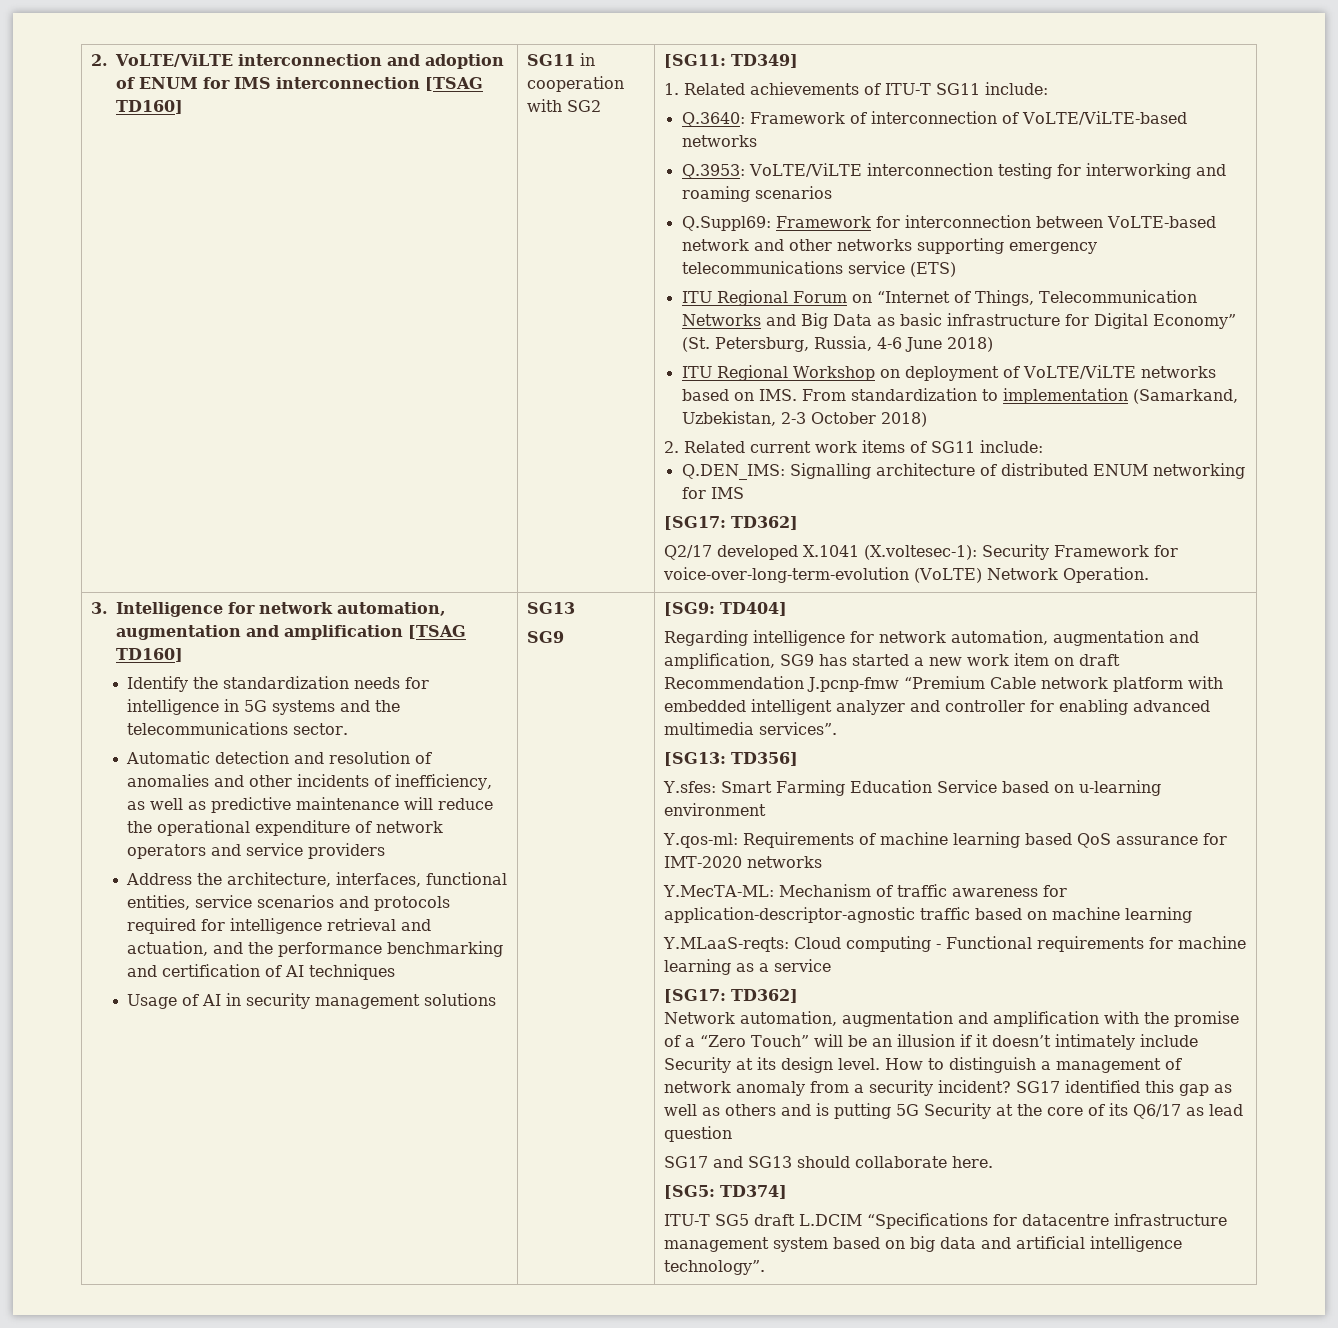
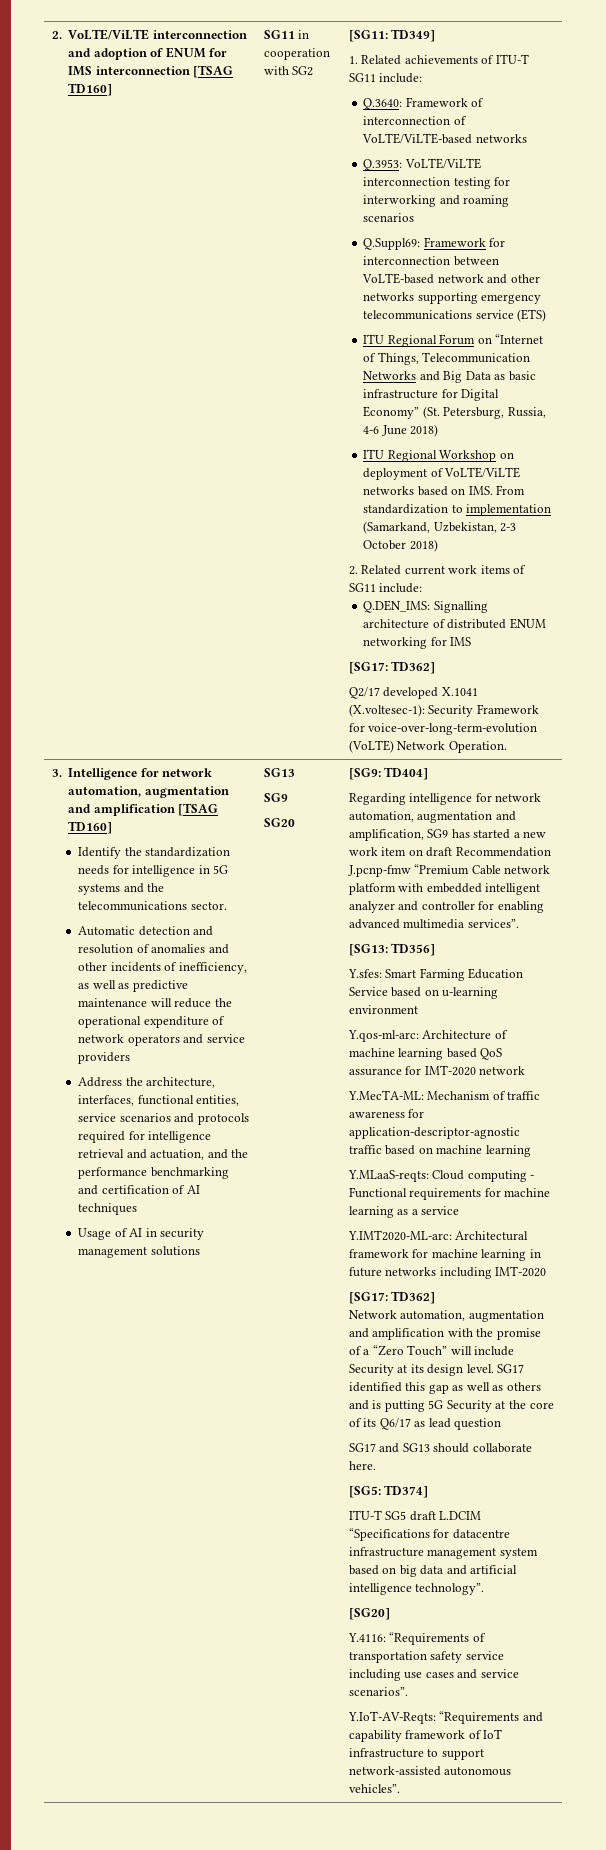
(564, 637) none -> [263,818,295,827] // SG20
[662,832,854,848] Y.qos-ml: Requirements -> [347,1030,492,1042] Y.qos-ml-arc: Architecture
[746,856,822,868] networks -> [479,1066,526,1075] network
(831, 965) none -> [347,1230,529,1241] [348,1249,541,1261] [348,1266,547,1279] // Y.IMT2020-ML-arc: Architectural framework for machine learning in future networks including IMT-2020
[847,1034,1135,1050] be an illusion if it doesn’t intimately -> (472, 1350) none
[884,1057,1182,1073] [663,1080,1011,1096] How to distinguish a management of network anomaly from a security incident? -> (494, 1368) none
(765, 1267) none -> [348,1608,390,1620] [347,1632,486,1645] [348,1651,504,1663] [348,1669,519,1681] [348,1687,408,1696] [347,1711,543,1724] [348,1729,503,1742] [348,1748,484,1760] [348,1766,512,1776] [348,1784,400,1793] // [SG20] // Y.4116: “Requirements of transportation safety service including use cases and service scenarios”. // Y.IoT-AV-Reqts: “Requirements and capability framework of IoT infrastructure to support network-assisted autonomous vehicles”.

